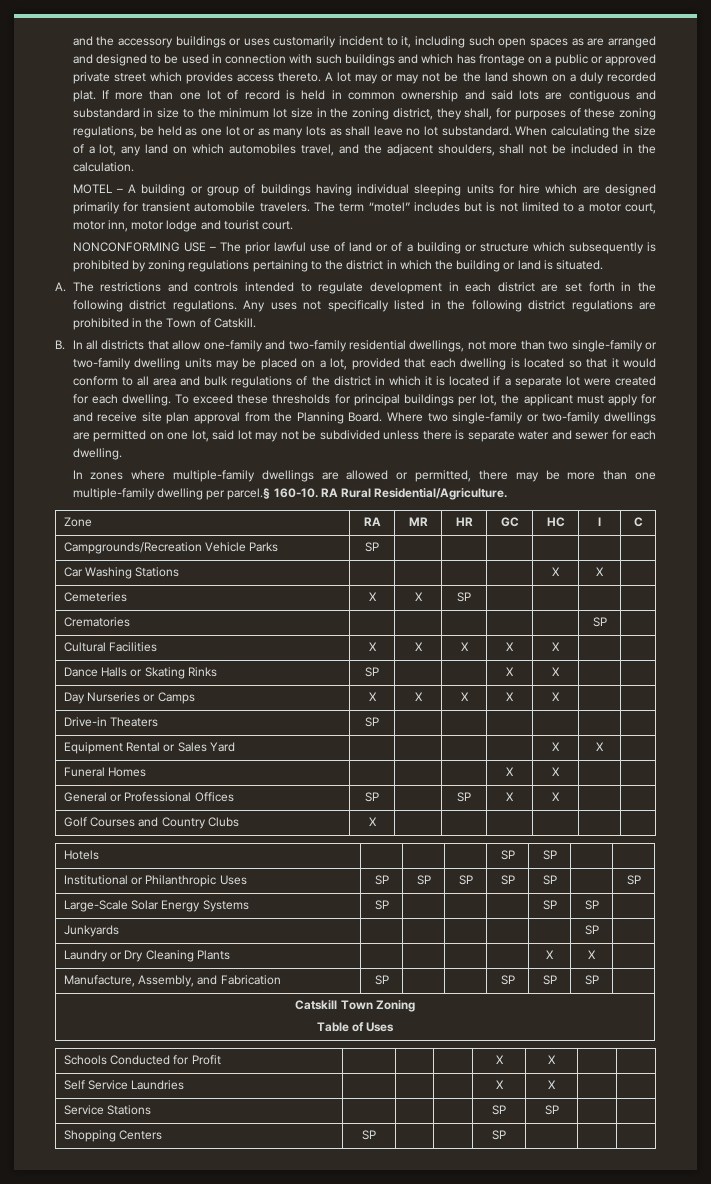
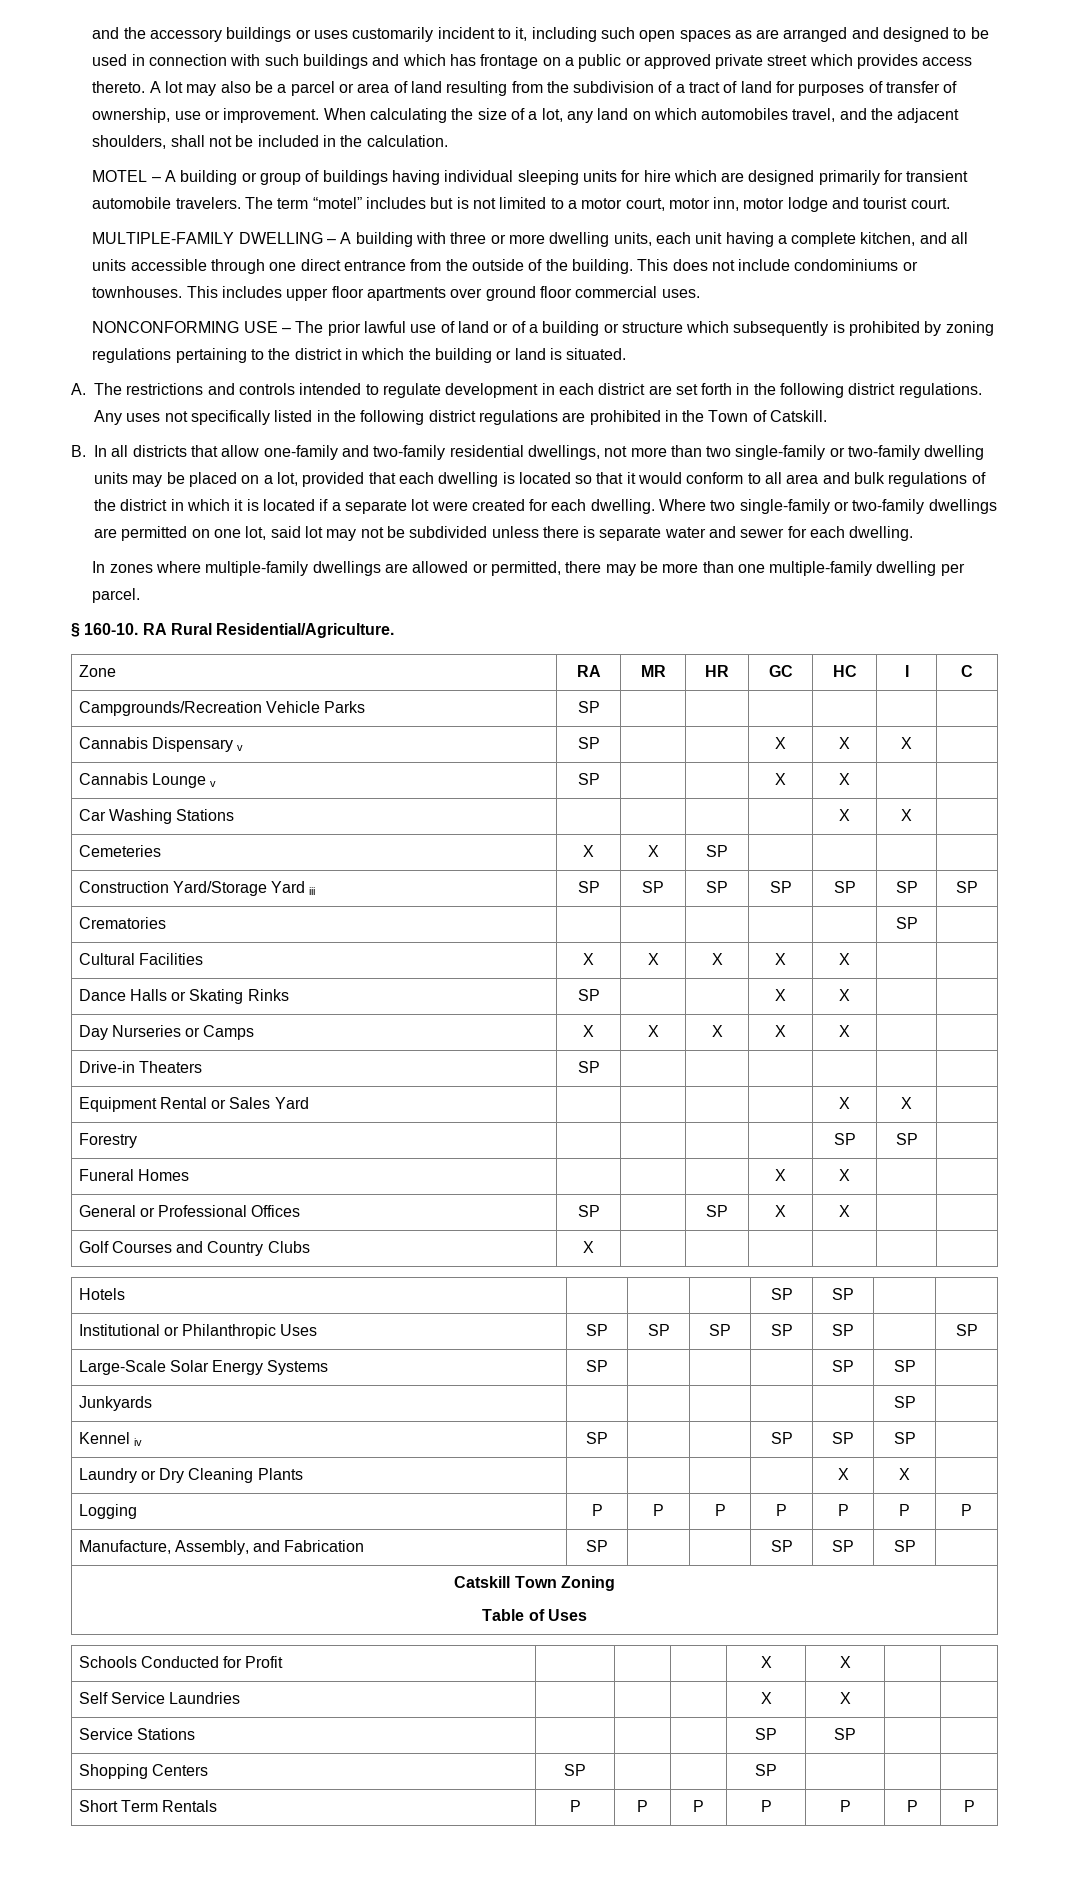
[381,72,656,84] [72,90,656,102] [72,108,656,120] [72,126,512,138] or may not be the land shown on a duly recorded plat. If more than one lot of record is held in common ownership and said lots are contiguous and substandard in size to the minimum lot size in the zoning district, they shall, for purposes of these zoning regulations, be held as one lot or as many lots as shall leave no lot substandard. -> [220,81,958,96] [92,108,320,123] also be a parcel or area of land resulting from the subdivision of a tract of land for purposes of transfer of ownership, use or improvement.
(294, 225) none -> [92,232,969,247] [92,259,918,274] [92,286,700,301] // MULTIPLE-FAMILY DWELLING – A building with three or more dwelling units, each unit having a complete kitchen, and all units accessible through one direct entrance from the outside of the building. This does not include condominiums or townhouses. This includes upper floor apartments over ground floor commercial uses.
[175,394,657,406] [72,412,383,424] To exceed these thresholds for principal buildings per lot, the applicant must apply for and receive site plan approval from the Planning Board. -> (655, 506) none
[227,488,271,500] parcel.§ -> [92,588,141,603] [71,623,80,637] parcel. // §
(379, 547) none -> [78,737,244,752] [577,737,600,749] [775,737,786,749] [839,737,850,749] [901,737,912,749] [78,773,217,788] [577,773,600,785] [775,773,786,785] [839,773,850,785] // Cannabis Dispensary v | SP | | | X | X | X | // Cannabis Lounge v | SP | | | X | X | |
(471, 597) none -> [78,881,316,896] [577,881,600,893] [642,881,664,893] [706,881,728,893] [769,881,792,893] [833,881,856,893] [895,881,918,893] [956,881,978,893] // Construction Yard/Storage Yard iii | SP | SP | SP | SP | SP | SP | SP
(604, 746) none -> [78,1133,137,1148] [833,1133,856,1145] [895,1133,918,1145] // Forestry | | | | | SP | SP |
(599, 930) none -> [78,1432,142,1446] [586,1432,608,1444] [770,1432,793,1444] [832,1432,854,1444] [893,1432,916,1444] // Kennel iv | SP | | | SP | SP | SP |
(596, 954) none -> [78,1504,137,1519] [591,1504,603,1516] [653,1504,664,1516] [714,1504,726,1516] [776,1504,787,1516] [837,1504,849,1516] [899,1504,910,1516] [961,1504,972,1516] // Logging | P | P | P | P | P | P | P
(506, 1135) none -> [78,1800,218,1812] [569,1800,581,1812] [637,1800,648,1812] [693,1800,704,1812] [760,1800,772,1812] [839,1800,851,1812] [907,1800,918,1812] [963,1800,975,1812] // Short Term Rentals | P | P | P | P | P | P | P

